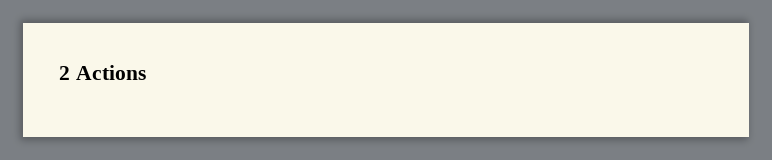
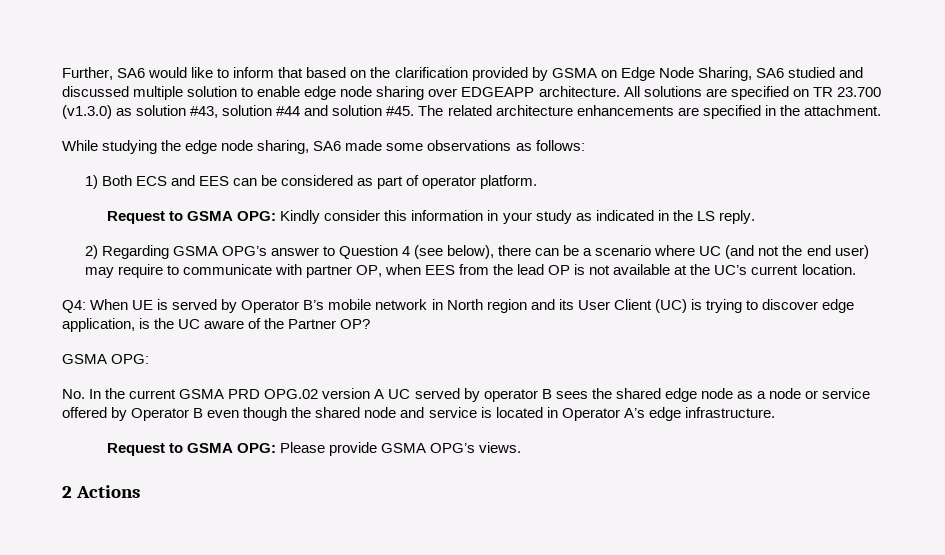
(59, 73) none -> [62,67,863,81] [62,86,881,100] [62,105,881,119] [62,140,585,154] [84,175,538,189] [107,210,755,224] [84,245,869,259] [84,264,856,278] [62,299,855,313] [62,318,371,332] [62,354,150,364] [62,388,871,402] [62,407,775,421] [107,442,522,456] Further, SA6 would like to inform that based on the clarification provided by GSMA on Edge Node Sharing, SA6 studied and discussed multiple solution to enable edge node sharing over EDGEAPP architecture. All solutions are specified on TR 23.700 (v1.3.0) as solution #43, solution #44 and solution #45. The related architecture enhancements are specified in the attachment. // While studying the edge node sharing, SA6 made some observations as follows: // 1) Both ECS and EES can be considered as part of operator platform. // Request to GSMA OPG: Kindly consider this information in your study as indicated in the LS reply. // 2) Regarding GSMA OPG’s answer to Question 4 (see below), there can be a scenario where UC (and not the end user) may require to communicate with partner OP, when EES from the lead OP is not available at the UC’s current location. // Q4: When UE is served by Operator B’s mobile network in North region and its User Client (UC) is trying to discover edge application, is the UC aware of the Partner OP? // GSMA OPG: // No. In the current GSMA PRD OPG.02 version A UC served by operator B sees the shared edge node as a node or service offered by Operator B even though the shared node and service is located in Operator A’s edge infrastructure. // Request to GSMA OPG: Please provide GSMA OPG’s views. //

